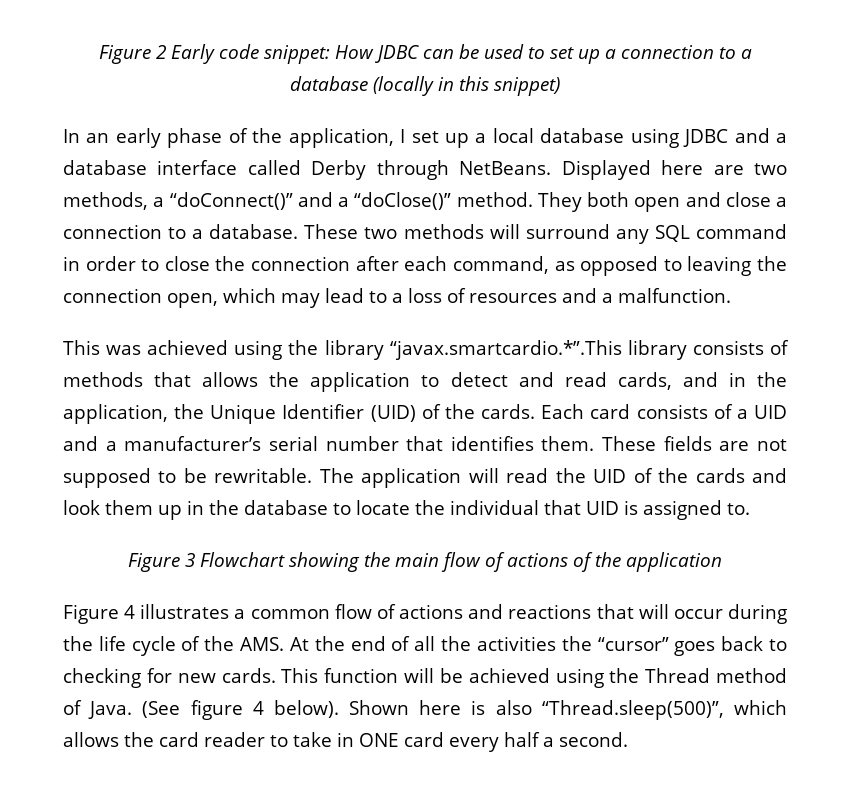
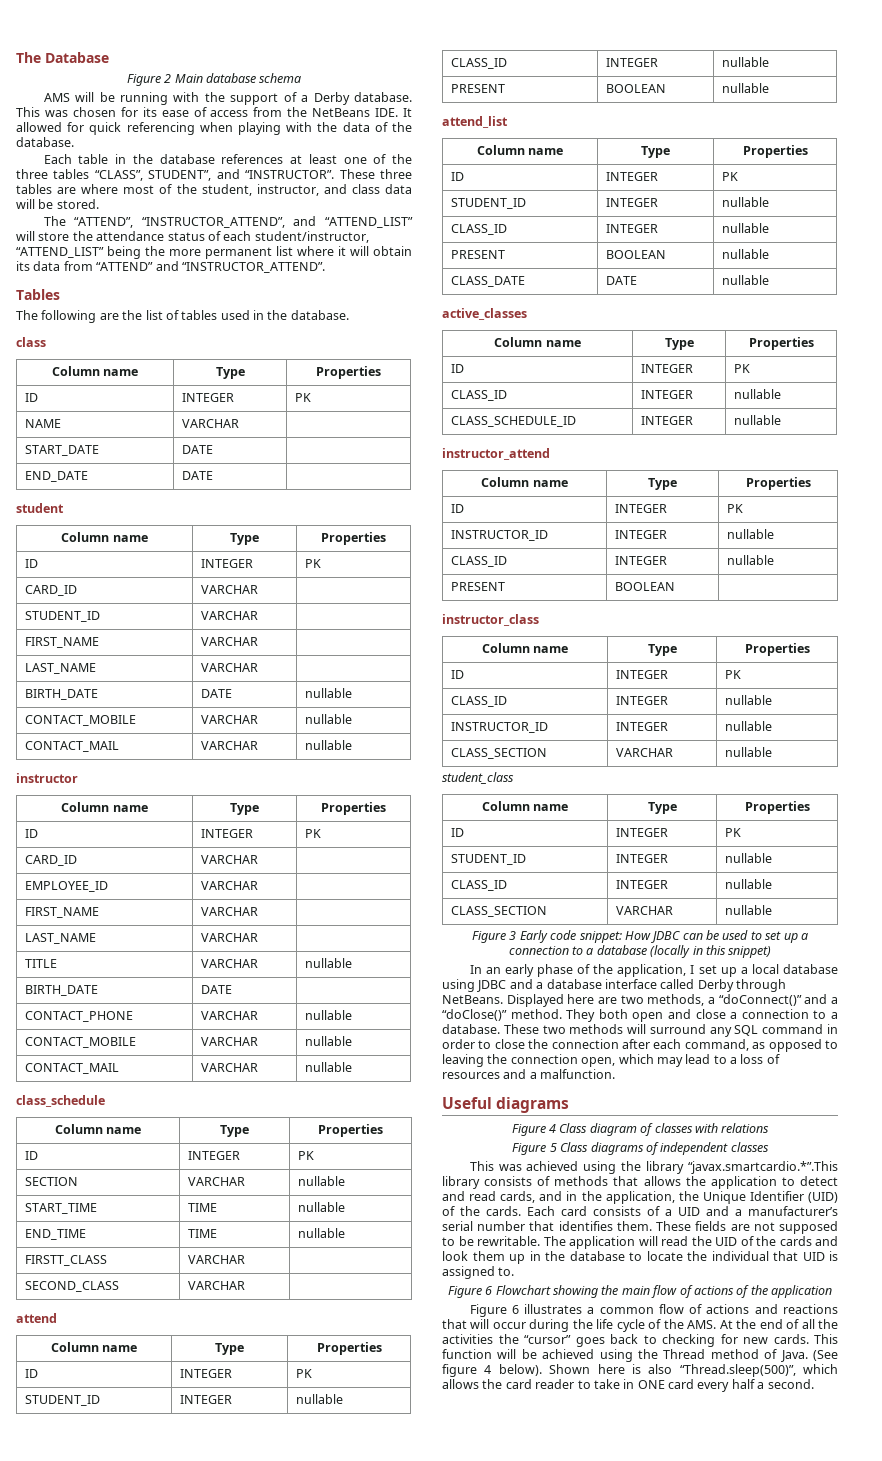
[98,45,167,64] Figure 2 -> [16,52,109,63] [126,73,302,86] [43,92,412,105] [16,107,413,117] [16,122,412,135] [16,137,74,147] [43,154,413,164] [16,169,412,181] [16,184,413,196] [16,199,99,209] [43,216,413,228] [16,231,369,243] [16,246,412,259] [16,261,325,273] [16,289,60,300] [16,310,349,323] [16,337,46,347] [51,366,139,376] [215,367,245,379] [316,366,381,379] [25,393,39,402] [182,393,235,402] [295,393,312,402] [25,419,62,428] [182,419,240,428] [25,445,100,456] [182,445,214,454] [25,471,89,482] [182,471,214,480] [16,503,64,513] [61,532,148,542] [230,533,259,545] [321,532,386,545] [25,559,39,568] [201,559,254,568] [305,559,322,568] [25,585,78,596] [201,585,259,594] [25,611,101,622] [201,611,259,620] [25,637,100,648] [201,637,259,646] [25,663,97,674] [201,663,259,672] [25,689,99,700] [201,689,233,698] [305,688,353,698] [25,715,137,726] [201,715,259,724] [305,714,353,724] [25,741,120,752] [201,741,259,750] [305,740,353,750] [16,773,78,783] [61,802,148,812] [230,803,259,815] [321,802,386,815] [25,829,39,838] [201,829,254,838] [305,829,322,838] [25,855,78,866] [201,855,259,864] [25,881,109,892] [201,881,259,890] [25,907,100,918] [201,907,259,916] [25,933,97,944] [201,933,259,942] [25,959,58,968] [201,959,259,968] [305,958,353,968] [25,985,99,996] [201,985,233,994] [25,1011,134,1022] [201,1011,259,1020] [305,1010,353,1020] [25,1037,137,1048] [201,1037,259,1046] [305,1036,353,1046] [25,1063,120,1074] [201,1063,259,1072] [305,1062,353,1072] [16,1095,105,1107] [54,1124,142,1134] [220,1125,249,1137] [318,1124,383,1137] [25,1151,39,1160] [188,1151,241,1160] [298,1151,315,1160] [25,1177,79,1186] [188,1177,246,1186] [298,1176,346,1186] [25,1203,98,1214] [188,1203,218,1212] [298,1202,346,1212] [25,1229,87,1240] [188,1229,218,1238] [298,1228,346,1238] [25,1255,108,1266] [188,1255,246,1264] [25,1281,120,1292] [188,1281,246,1290] [16,1313,57,1323] [50,1342,138,1352] [215,1343,244,1355] [316,1342,382,1355] [25,1369,39,1378] [180,1369,233,1378] [296,1369,313,1378] [25,1395,101,1406] [180,1395,233,1404] [296,1394,344,1404] [451,58,508,69] [606,58,659,67] [722,57,770,67] [451,84,506,93] [606,84,667,93] [722,83,770,93] [442,116,508,128] [476,145,564,155] [641,146,670,158] [742,145,808,158] [451,172,465,181] [606,172,659,181] [722,172,739,181] [451,198,527,209] [606,198,659,207] [722,197,770,207] [451,224,508,235] [606,224,659,233] [722,223,770,233] [451,250,506,259] [606,250,667,259] [722,249,770,259] [451,276,526,287] [606,276,638,285] [722,275,770,285] [442,308,527,320] [494,337,581,347] [664,338,694,350] [748,337,814,350] [451,364,465,373] [641,364,694,373] [734,364,751,373] [451,390,508,401] [641,390,694,399] [734,389,782,399] [451,416,577,427] [641,416,694,425] [734,415,782,425] [442,448,550,460] [481,477,568,487] [648,478,677,490] [745,477,811,490] [451,504,465,513] [615,504,668,513] [727,504,744,513] [451,530,549,541] [615,530,668,539] [727,529,775,539] [451,556,508,567] [615,556,668,565] [727,555,775,565] [451,582,506,591] [615,582,676,591] [442,614,539,626] [481,643,569,653] [647,644,677,656] [744,643,810,656] [451,670,465,679] [616,670,669,679] [725,670,742,679] [451,696,508,707] [616,696,669,705] [725,695,773,705] [451,722,549,733] [616,722,669,731] [725,721,773,731] [451,748,548,759] [616,748,674,757] [725,747,773,757] [442,772,514,784] [481,801,569,811] [647,802,677,814] [744,801,810,814] [451,828,465,837] [616,828,669,837] [725,828,742,837] [451,854,527,865] [616,854,669,863] [725,853,773,863] [451,880,508,891] [616,880,669,889] [725,879,773,889] [451,906,548,917] [616,906,674,915] [725,905,773,915] [472,931,517,943] The Database // Figure 2 Main database schema // AMS will be running with the support of a Derby database. This was chosen for its ease of access from the NetBeans IDE. It allowed for quick referencing when playing with the data of the database. // Each table in the database references at least one of the three tables “CLASS”, STUDENT”, and “INSTRUCTOR”. These three tables are where most of the student, instructor, and class data will be stored. // The “ATTEND”, “INSTRUCTOR_ATTEND”, and “ATTEND_LIST” will store the attendance status of each student/instructor, “ATTEND_LIST” being the more permanent list where it will obtain its data from “ATTEND” and “INSTRUCTOR_ATTEND”. // Tables // The following are the list of tables used in the database. // class // Column name | Type | Properties // ID | INTEGER | PK // NAME | VARCHAR | // START_DATE | DATE | // END_DATE | DATE | // student // Column name | Type | Properties // ID | INTEGER | PK // CARD_ID | VARCHAR | // STUDENT_ID | VARCHAR | // FIRST_NAME | VARCHAR | // LAST_NAME | VARCHAR | // BIRTH_DATE | DATE | nullable // CONTACT_MOBILE | VARCHAR | nullable // CONTACT_MAIL | VARCHAR | nullable // instructor // Column name | Type | Properties // ID | INTEGER | PK // CARD_ID | VARCHAR | // EMPLOYEE_ID | VARCHAR | // FIRST_NAME | VARCHAR | // LAST_NAME | VARCHAR | // TITLE | VARCHAR | nullable // BIRTH_DATE | DATE | // CONTACT_PHONE | VARCHAR | nullable // CONTACT_MOBILE | VARCHAR | nullable // CONTACT_MAIL | VARCHAR | nullable // class_schedule // Column name | Type | Properties // ID | INTEGER | PK // SECTION | VARCHAR | nullable // START_TIME | TIME | nullable // END_TIME | TIME | nullable // FIRSTT_CLASS | VARCHAR | // SECOND_CLASS | VARCHAR | // attend // Column name | Type | Properties // ID | INTEGER | PK // STUDENT_ID | INTEGER | nullable // CLASS_ID | INTEGER | nullable // PRESENT | BOOLEAN | nullable // attend_list // Column name | Type | Properties // ID | INTEGER | PK // STUDENT_ID | INTEGER | nullable // CLASS_ID | INTEGER | nullable // PRESENT | BOOLEAN | nullable // CLASS_DATE | DATE | nullable // active_classes // Column name | Type | Properties // ID | INTEGER | PK // CLASS_ID | INTEGER | nullable // CLASS_SCHEDULE_ID | INTEGER | nullable // instructor_attend // Column name | Type | Properties // ID | INTEGER | PK // INSTRUCTOR_ID | INTEGER | nullable // CLASS_ID | INTEGER | nullable // PRESENT | BOOLEAN | // instructor_class // Column name | Type | Properties // ID | INTEGER | PK // CLASS_ID | INTEGER | nullable // INSTRUCTOR_ID | INTEGER | nullable // CLASS_SECTION | VARCHAR | nullable // student_class // Column name | Type | Properties // ID | INTEGER | PK // STUDENT_ID | INTEGER | nullable // CLASS_ID | INTEGER | nullable // CLASS_SECTION | VARCHAR | nullable // Figure 3
(731, 295) none -> [442,1097,570,1113] [511,1123,770,1136] [512,1142,769,1155] // Useful diagrams // Figure 4 Class diagram of classes with relations // Figure 5 Class diagrams of independent classes
[185,553,195,567] 3 -> [485,1286,493,1295] 6
[124,605,136,619] 4 -> [511,1305,519,1314] 6

